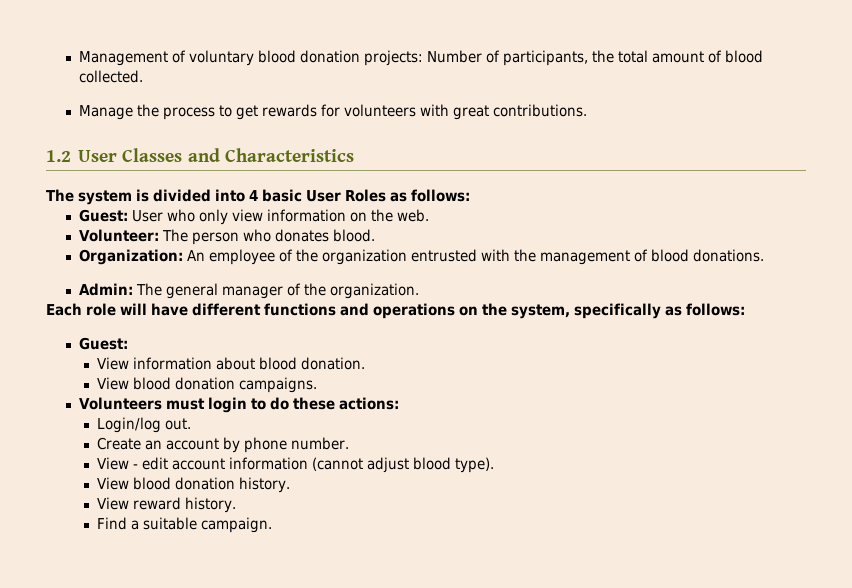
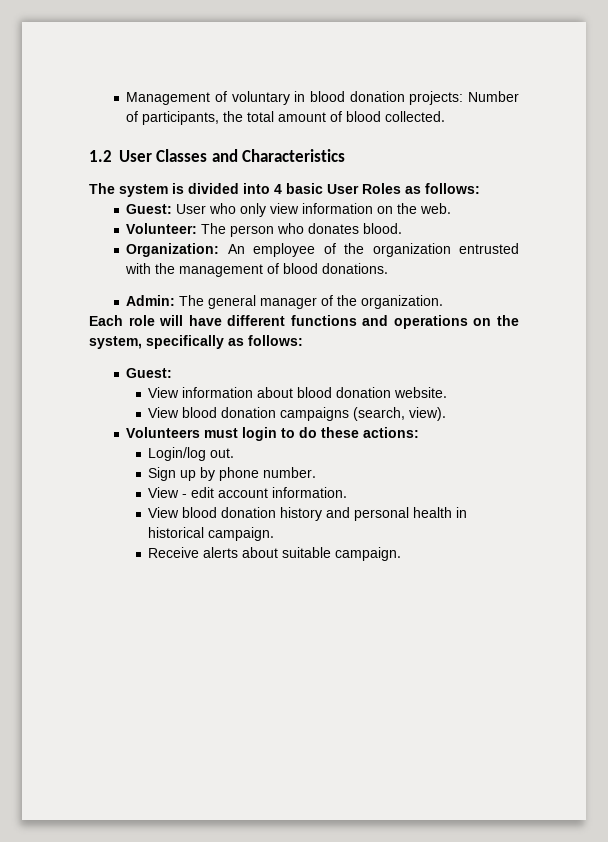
(255, 58) none -> [294,91,306,102] in
[79,104,588,120] // Manage the process to get rewards for volunteers with great contributions. -> (446, 116) none
[300,357,365,370] [96,377,317,393] donation. // View blood donation campaigns. -> [336,387,448,398] [148,407,447,421] donation website. // View blood donation campaigns (search, view).
[96,437,219,450] Create an account -> [148,467,197,481] Sign up
[228,457,494,473] [96,477,290,493] [96,497,236,513] [96,517,139,530] information (cannot adjust blood type). // View blood donation history. // View reward history. // Find a -> [272,487,348,498] [148,507,468,521] [148,527,275,541] [148,547,279,558] information. // View blood donation history and personal health in historical campaign. // Receive alerts about

